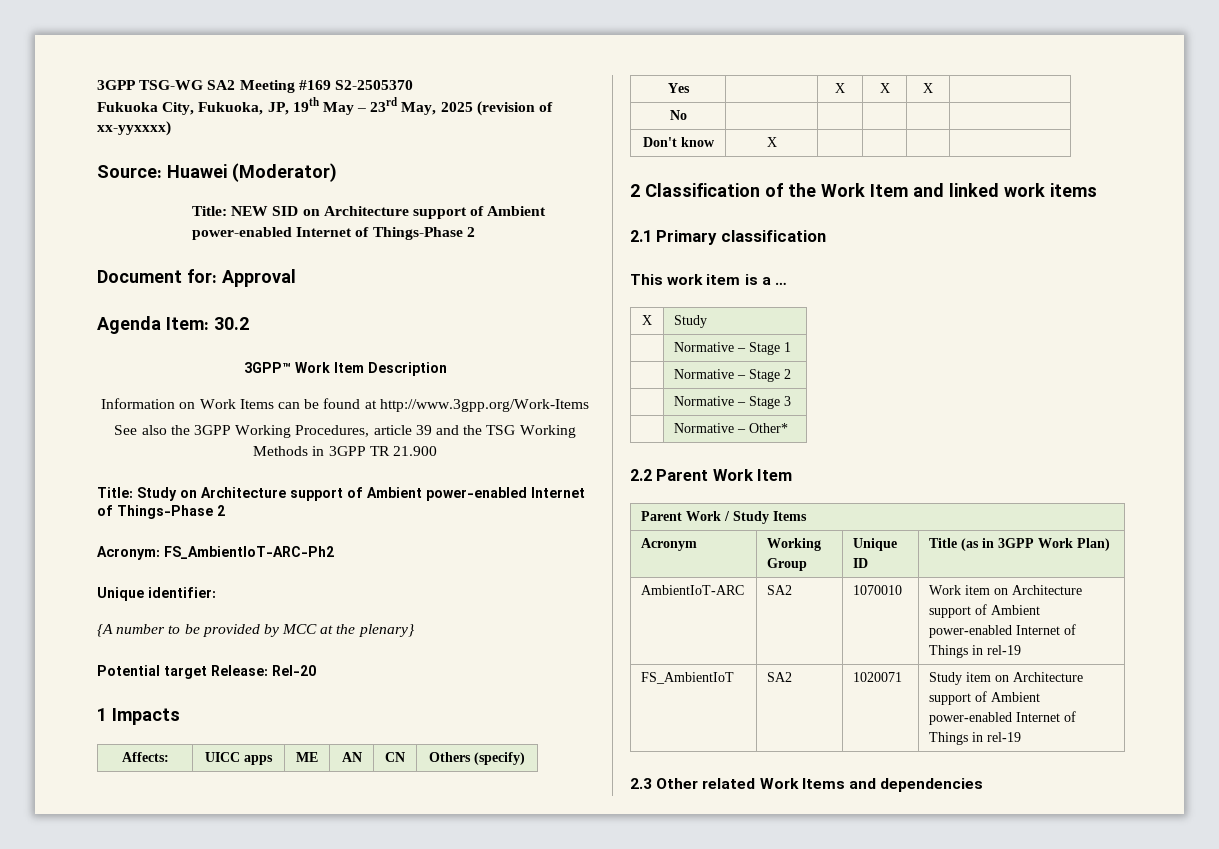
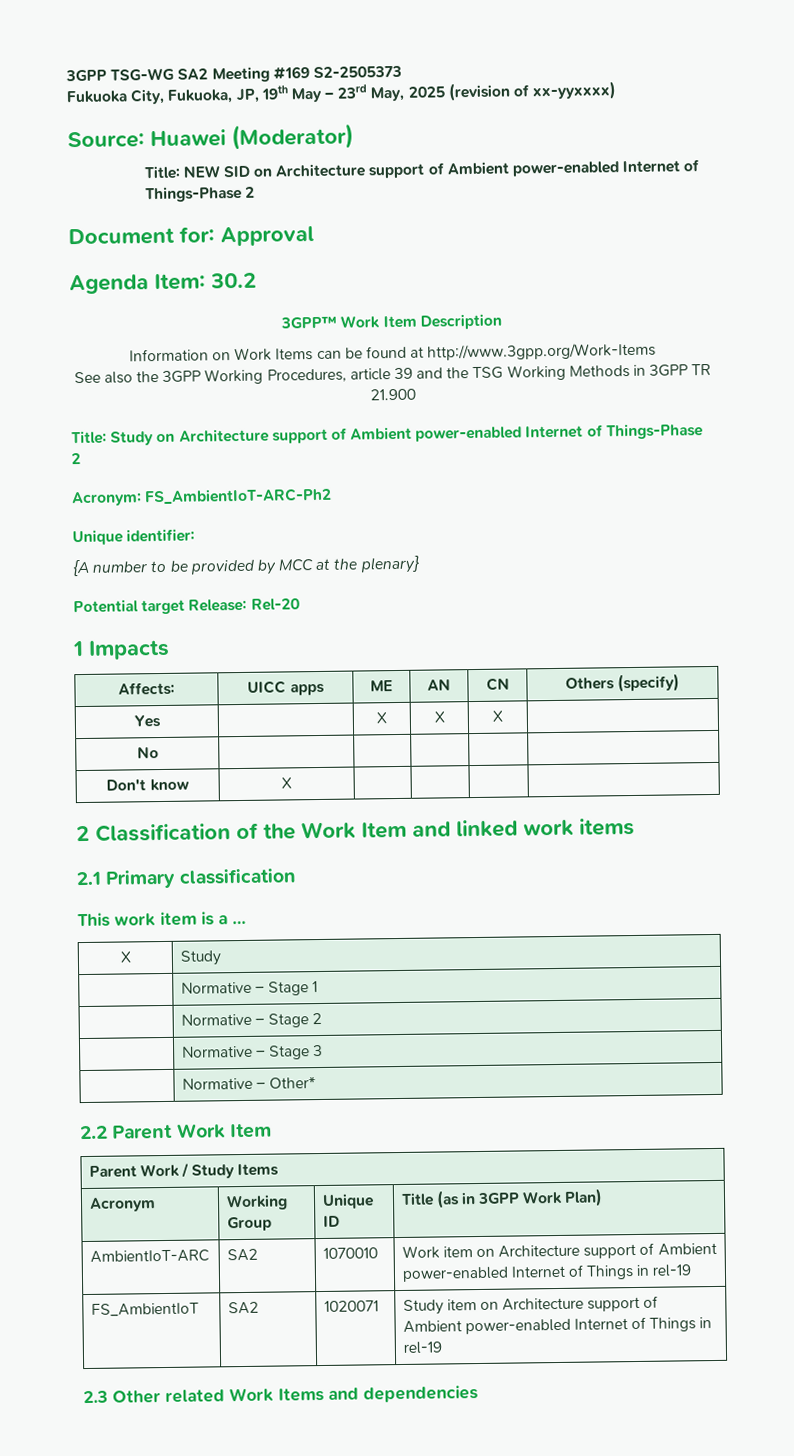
[334,80,413,90] S2-2505370 -> [312,65,402,79] S2-2505373

